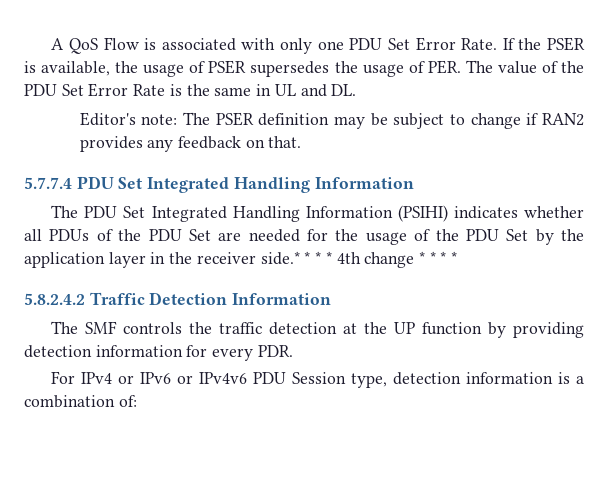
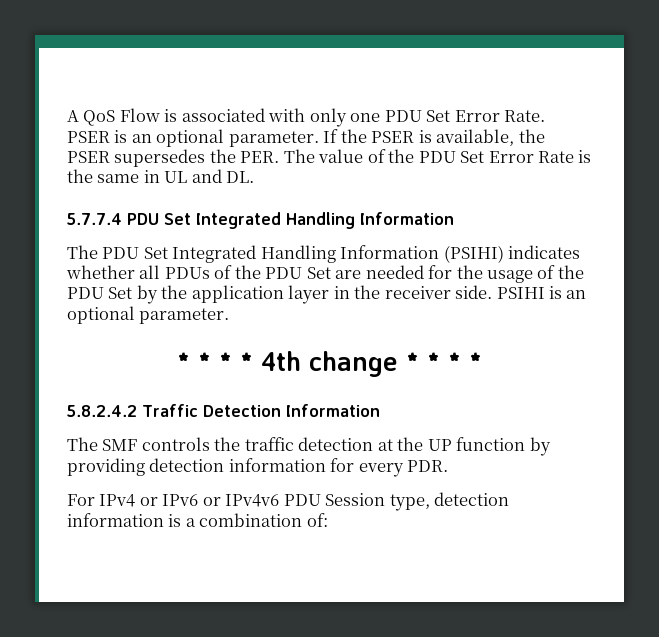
(498, 44) none -> [67,129,319,147] PSER is an optional parameter.
[143,61,206,77] usage of -> (545, 136) none
[362,61,425,77] usage of -> (236, 156) none
[79,112,584,129] [79,136,302,152] // Editor's note: The PSER definition may be subject to change if RAN2 provides any feedback on that. -> (255, 177) none
[260,251,300,265] side.* -> [455,285,587,299] [67,306,230,324] [177,352,190,371] side. PSIHI is an optional parameter. // *

